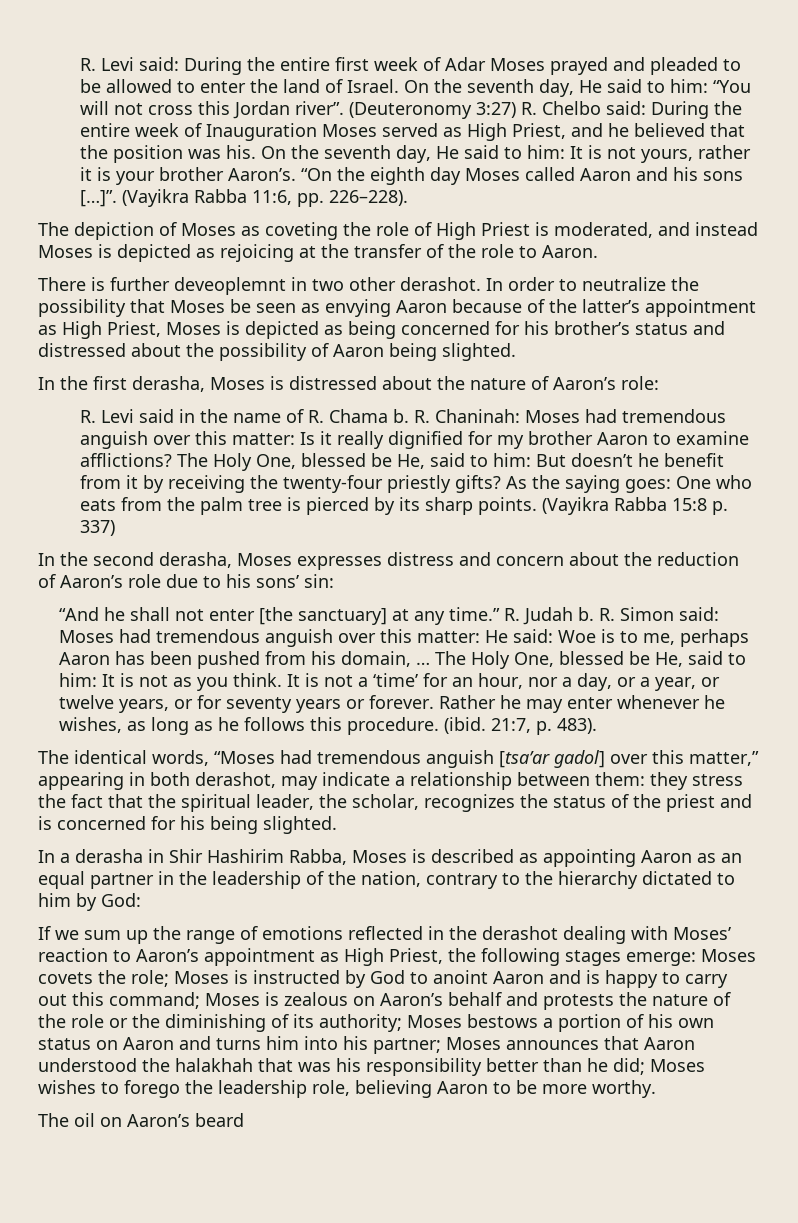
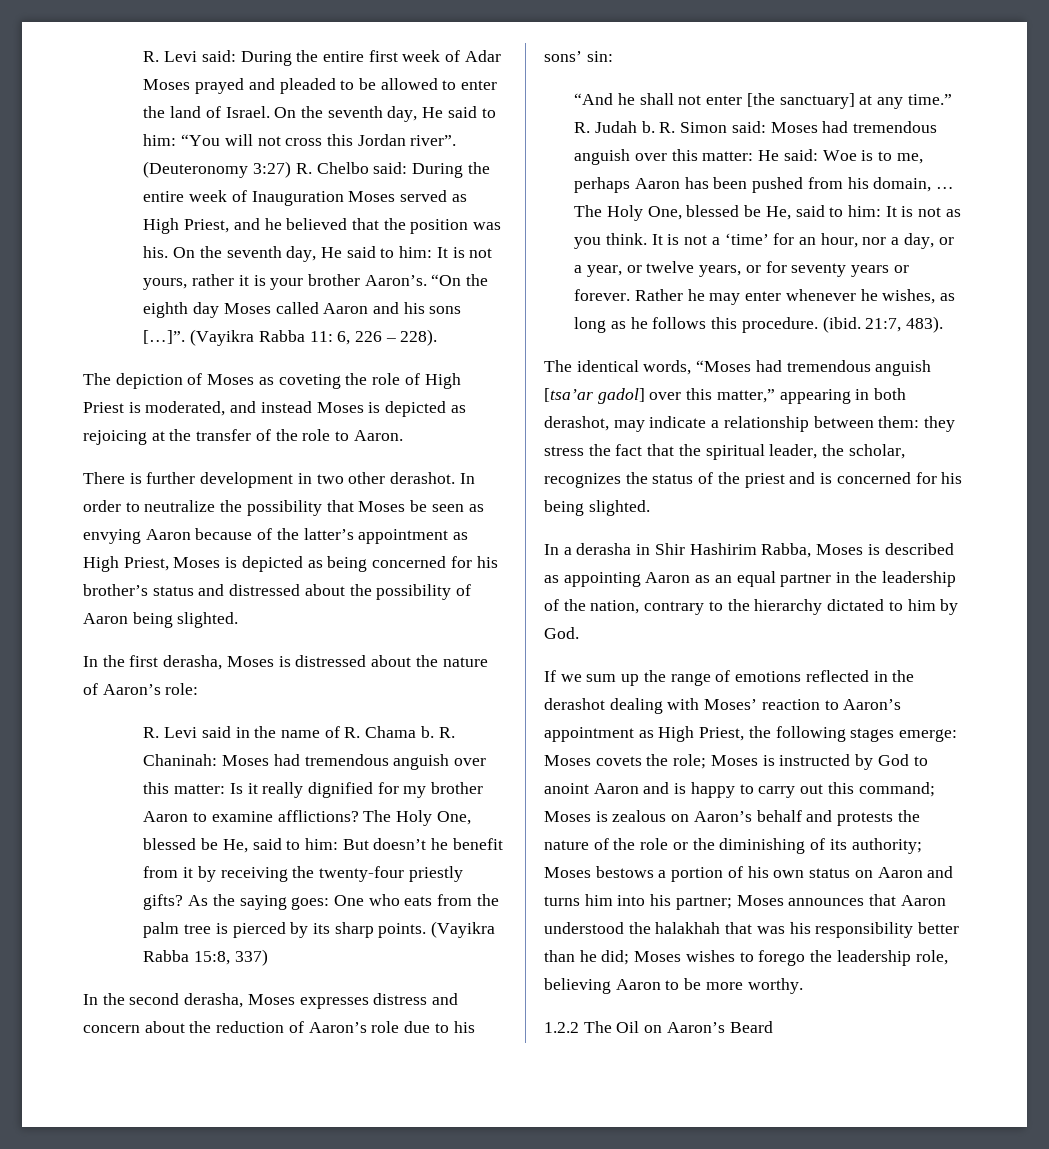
[252,190,409,207] 11:6, pp. 226–228). -> [309,329,438,346] 11: 6, 226 – 228).
[174,277,286,295] deveoplemnt -> [200,472,294,488] development
[672,498,729,515] 15:8 p. -> [194,951,231,965] 15:8,
[536,721,553,735] p. -> (902, 325) none
[101,893,141,907] God: -> [544,627,579,639] God.
[38,1113,244,1127] The oil on Aaron’s beard -> [544,1021,773,1033] 1.2.2 The Oil on Aaron’s Beard

